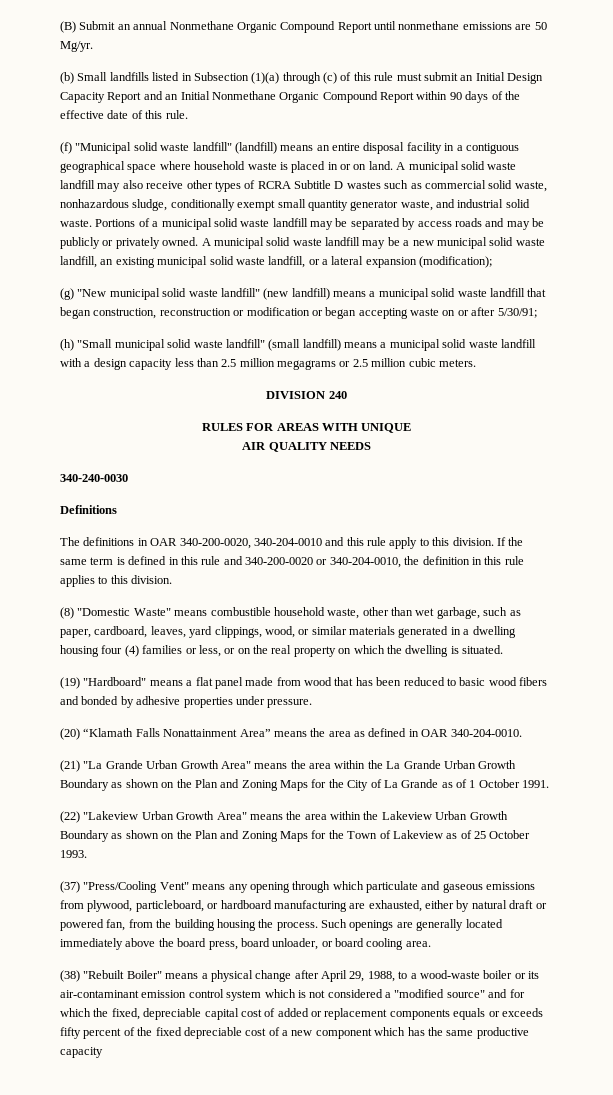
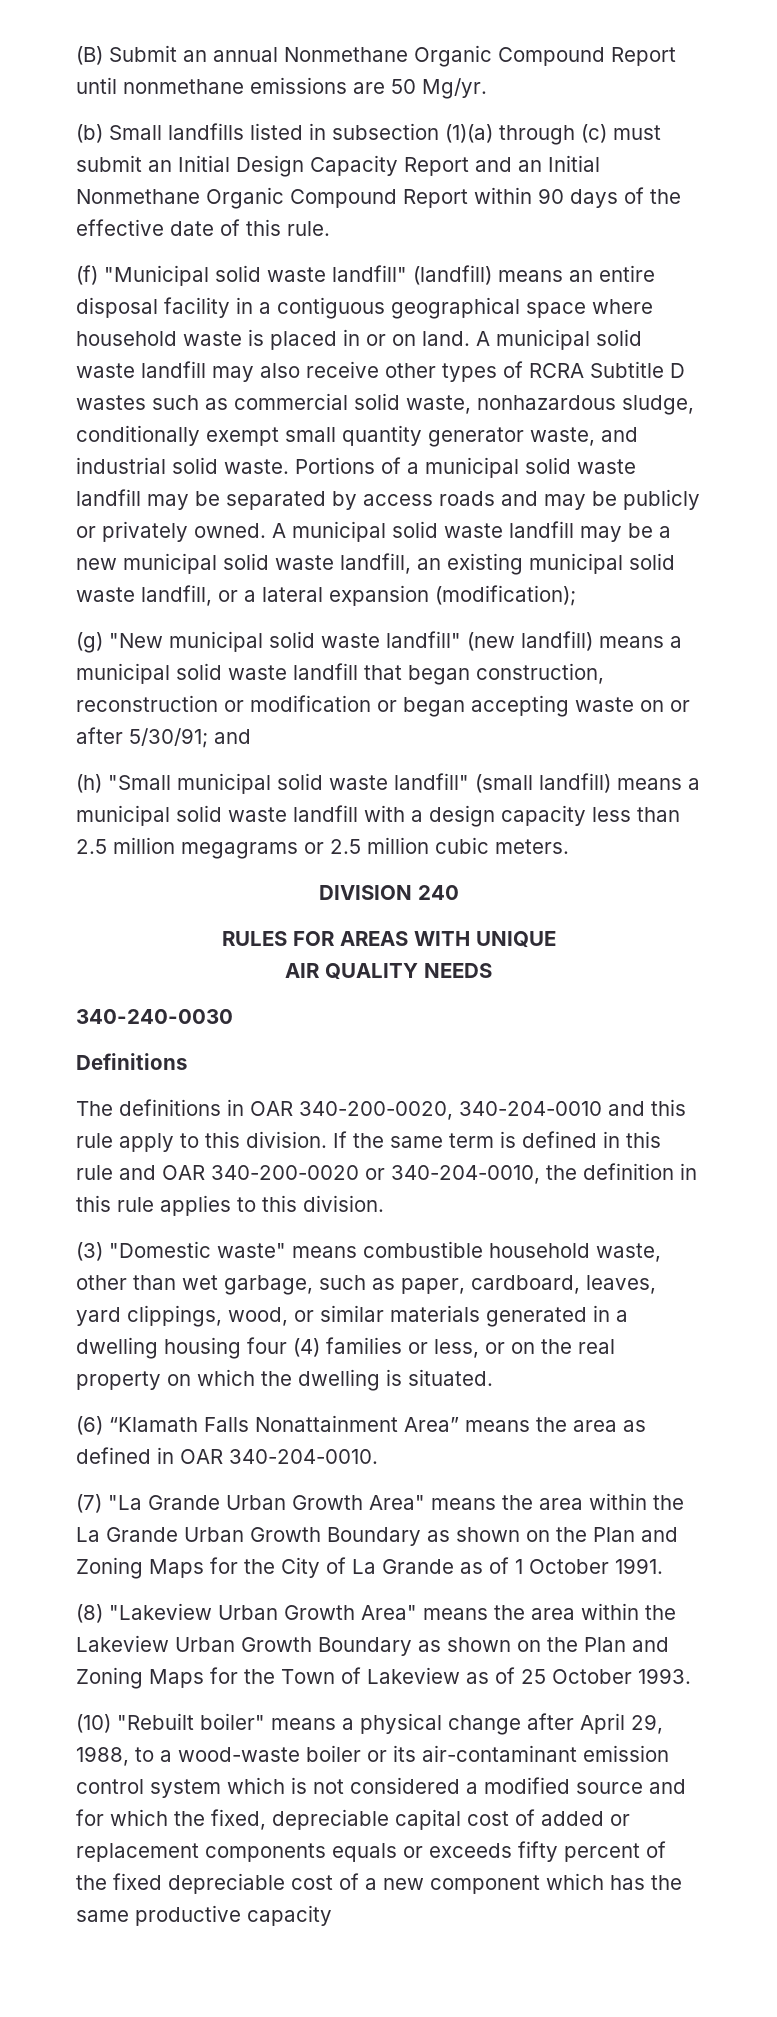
[193,72,249,81] Subsection -> [332,123,439,140] subsection
[340,72,394,81] of this rule -> (607, 133) none
(537, 313) none -> [214,729,251,744] and
(243, 560) none -> [162,1165,205,1180] OAR
[60,607,171,619] (8) "Domestic Waste" -> [76,1241,286,1261] (3) "Domestic waste"
[60,677,547,689] [60,696,313,708] [60,728,80,740] (19) "Hardboard" means a flat panel made from wood that has been reduced to basic wood fibers and bonded by adhesive properties under pressure. // (20) -> [76,1416,103,1435] (6)
[60,760,80,772] (21) -> [76,1494,102,1513] (7)
[60,811,80,823] (22) -> [76,1604,103,1623] (8)
[60,881,536,893] [60,900,547,912] [60,919,503,931] [60,938,431,950] [60,970,162,982] (37) "Press/Cooling Vent" means any opening through which particulate and gaseous emissions from plywood, particleboard, or hardboard manufacturing are exhausted, either by natural draft or powered fan, from the building housing the process. Such openings are generally located immediately above the board press, board unloader, or board cooling area. // (38) "Rebuilt Boiler" -> [76,1713,265,1733] (10) "Rebuilt boiler"
[394,989,485,998] "modified source" -> [484,1777,643,1794] modified source

